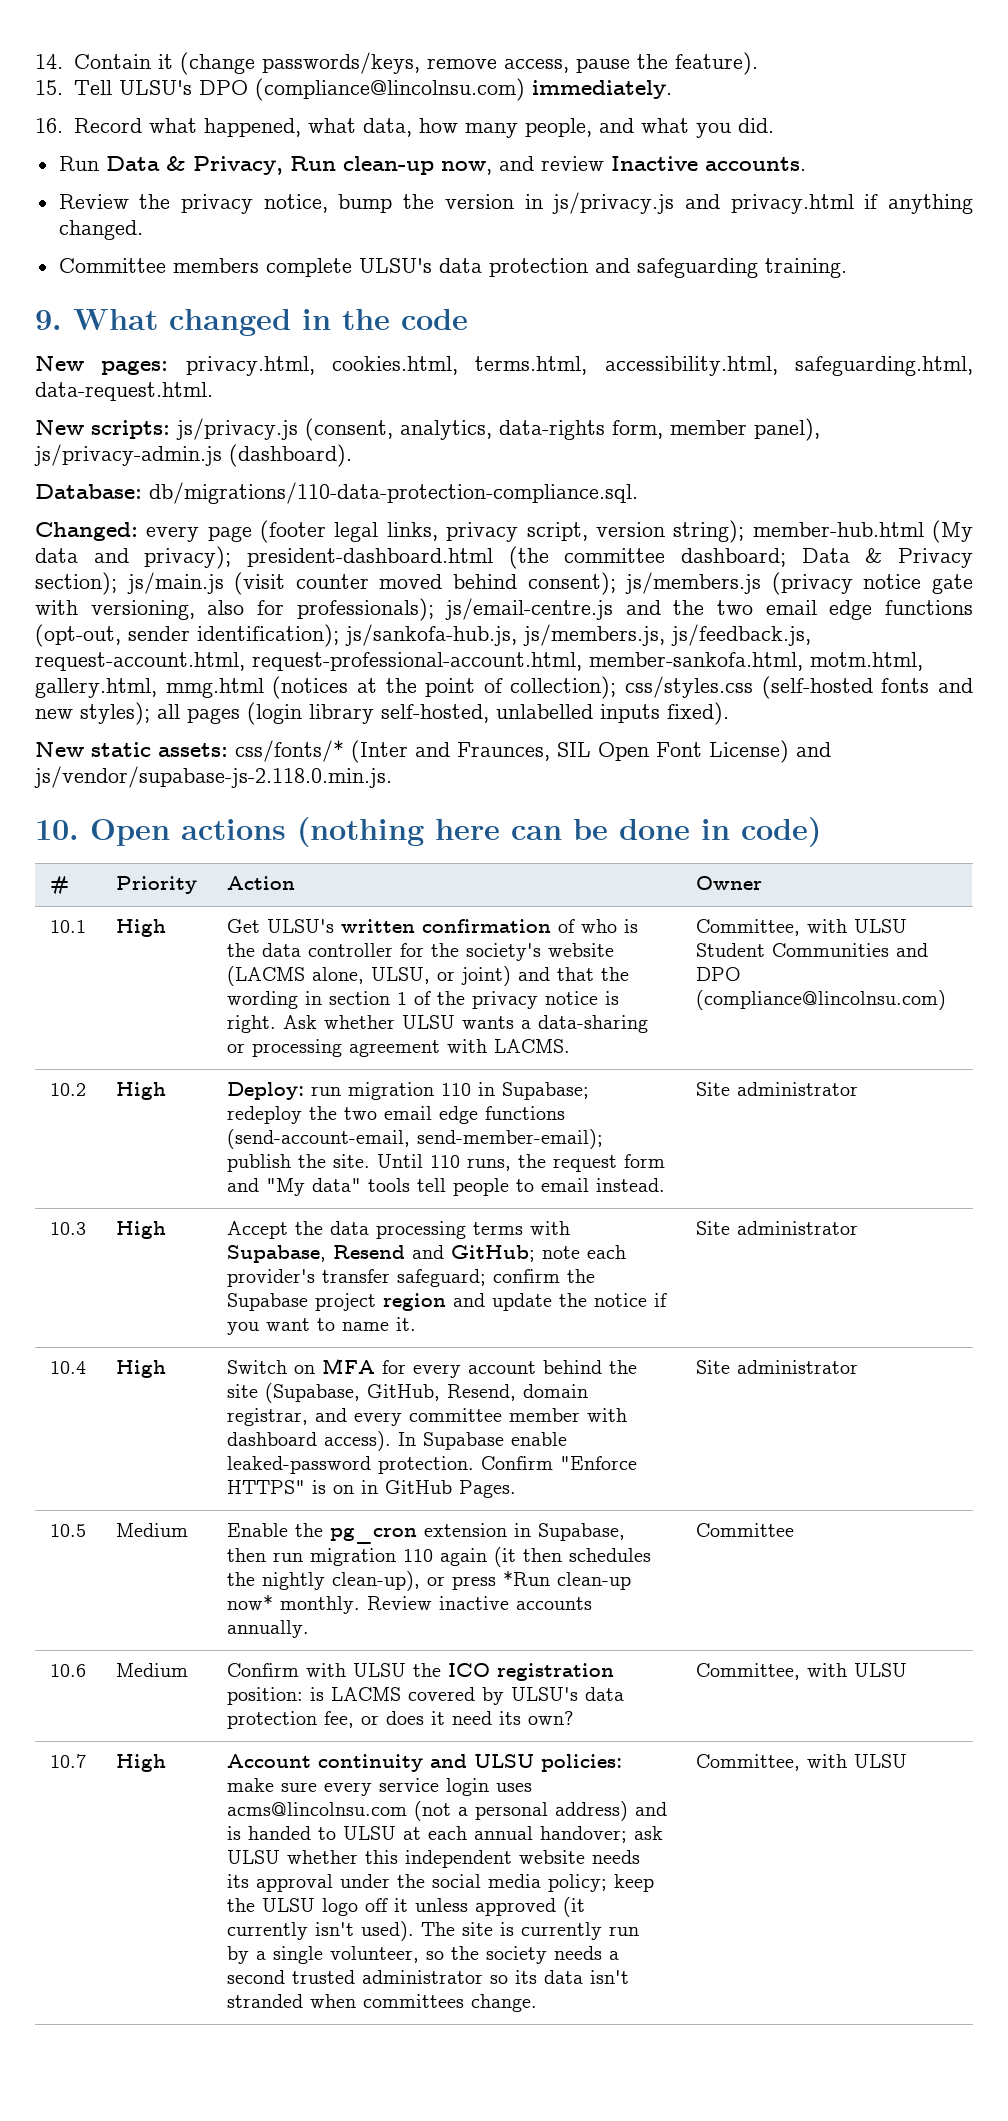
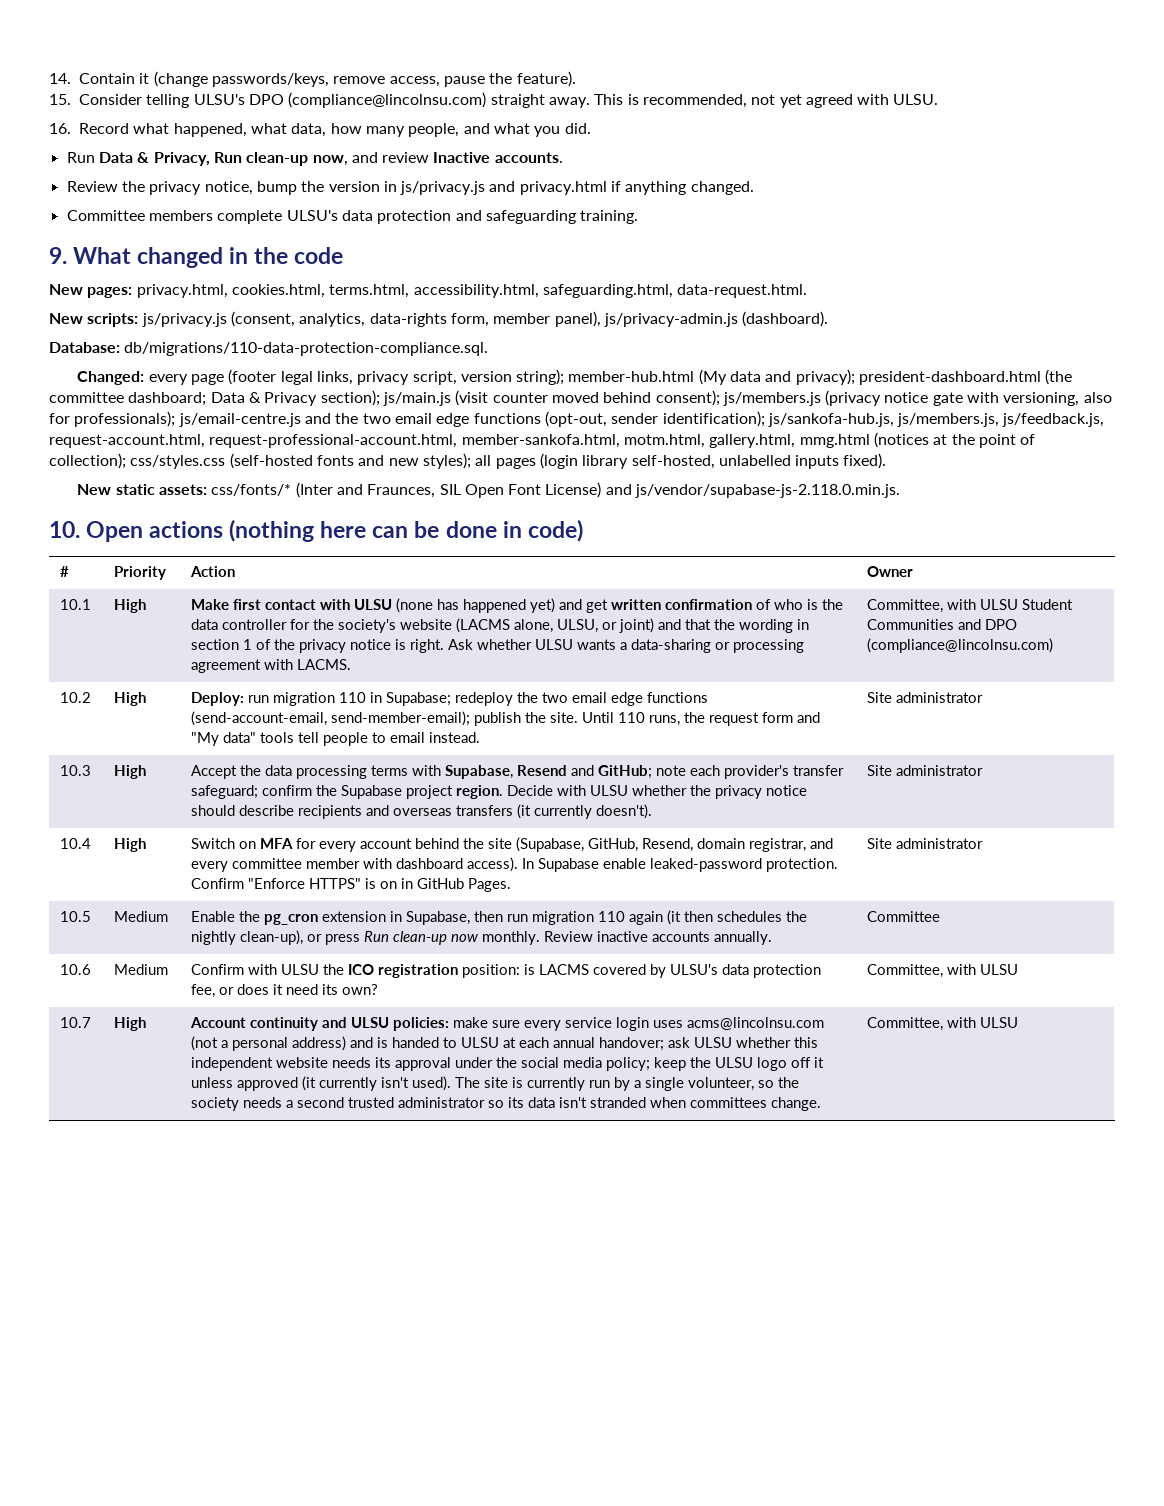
[73,80,112,95] Tell -> [79,94,190,108] Consider telling
[531,80,672,99] immediately. -> [490,94,939,108] straight away. This is recommended, not yet agreed with ULSU.
[226,919,334,933] Get ULSU's -> [191,598,609,613] Make first contact with ULSU (none has happened yet) and get
[382,1293,667,1311] [226,1317,416,1335] region and update the notice if you want to name it. -> [456,785,808,799] [191,804,653,819] region. Decide with ULSU whether the privacy notice should describe recipients and overseas transfers (it currently doesn't).
[502,1571,631,1590] [226,1595,273,1610] *Run clean-up now* -> [364,931,479,945] Run clean-up now

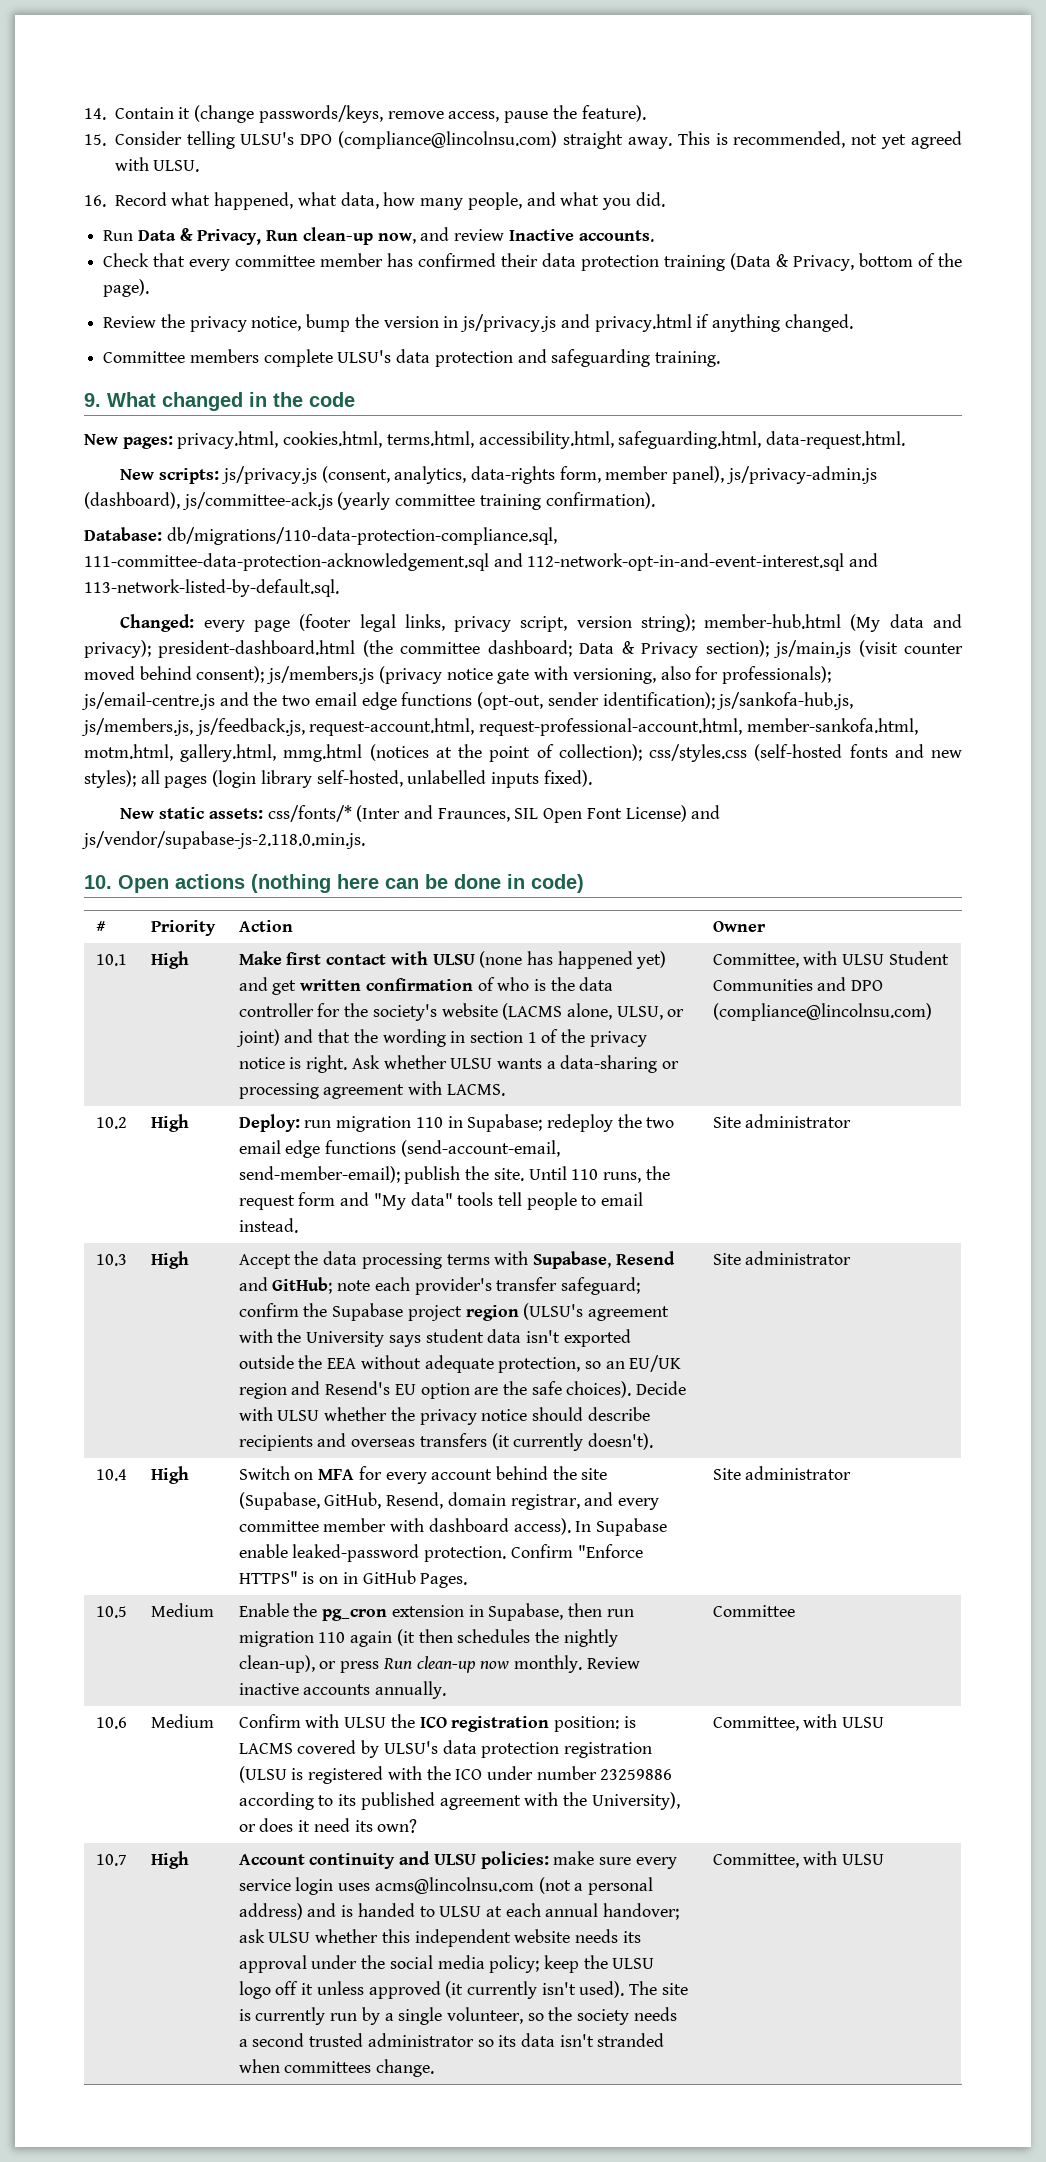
(563, 157) none -> [103,253,962,271] [103,279,150,297] // Check that every committee member has confirmed their data protection training (Data & Privacy, bottom of the page).
[742,311,829,327] [49,342,489,356] (dashboard). // Database: db/migrations/110-data-protection-compliance.sql. -> [84,492,655,510] [84,527,557,545] [84,553,879,571] [84,579,339,597] (dashboard), js/committee-ack.js (yearly committee training confirmation). // Database: db/migrations/110-data-protection-compliance.sql, 111-committee-data-protection-acknowledgement.sql and 112-network-opt-in-and-event-interest.sql and 113-network-listed-by-default.sql.
[456,785,504,799] region. -> [465,1303,669,1321] [238,1329,631,1347] [238,1355,682,1373] [238,1381,632,1399] region (ULSU's agreement with the University says student data isn't exported outside the EEA without adequate protection, so an EU/UK region and Resend's EU option are the safe choices).
[191,984,216,998] fee, -> [563,1742,652,1758] [238,1766,673,1784] [238,1792,680,1810] registration (ULSU is registered with the ICO under number 23259886 according to its published agreement with the University),

